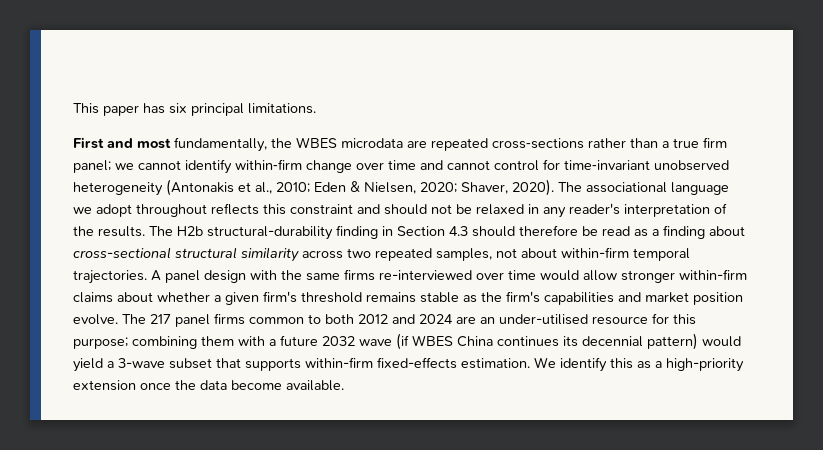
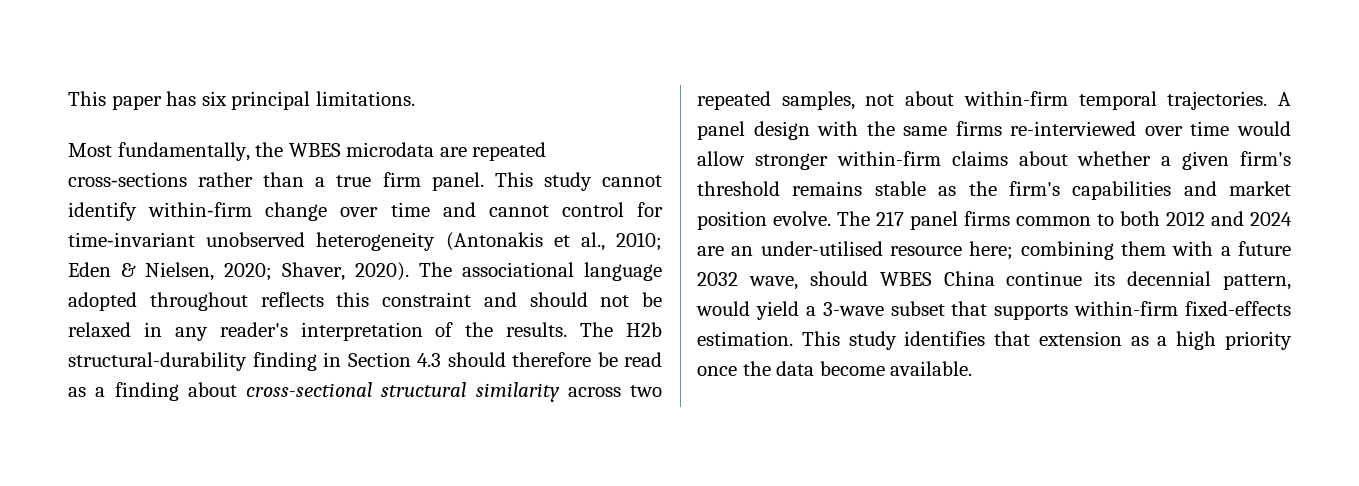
[73,137,171,149] First and most -> [68,143,112,157] Most
[73,160,134,173] panel; we -> [431,172,592,191] panel. This study
[73,204,132,217] we adopt -> [68,292,137,311] adopted
[652,313,696,325] [73,337,128,349] for this purpose; -> [969,241,1014,260] here;
[359,333,409,350] wave (if -> [748,271,868,290] wave, should
[497,336,559,347] continues -> [1006,271,1083,286] continue
[647,333,698,350] pattern) -> [1223,274,1291,290] pattern,
[534,357,744,372] [73,380,136,391] We identify this as a high-priority extension -> [801,331,1292,350] This study identifies that extension as a high priority

